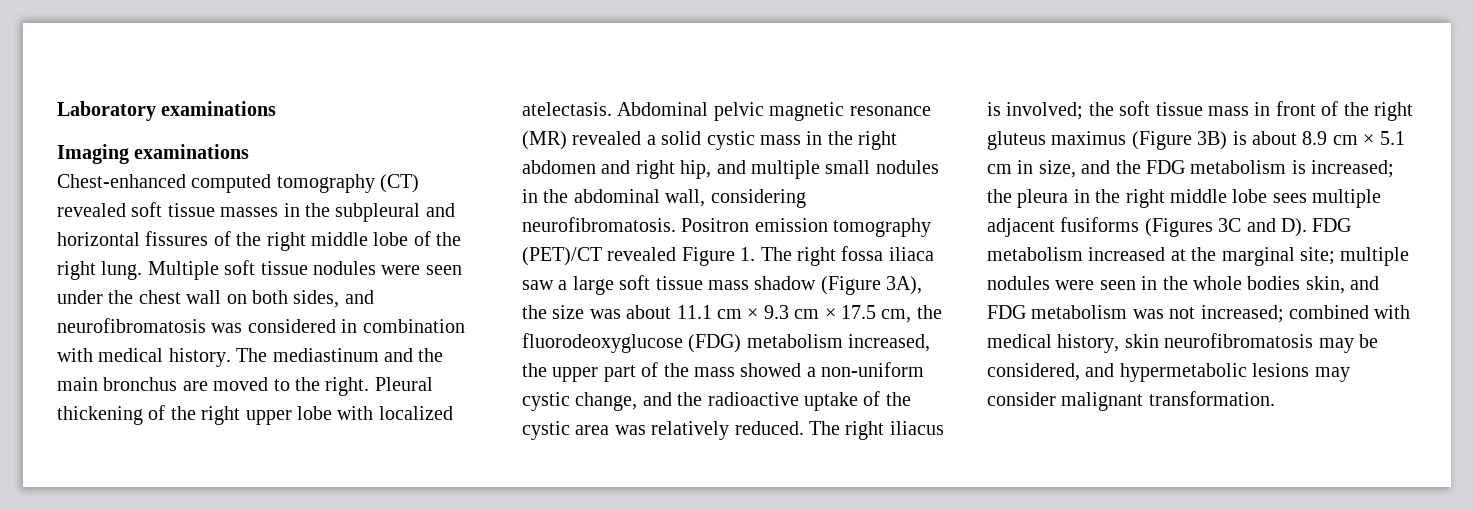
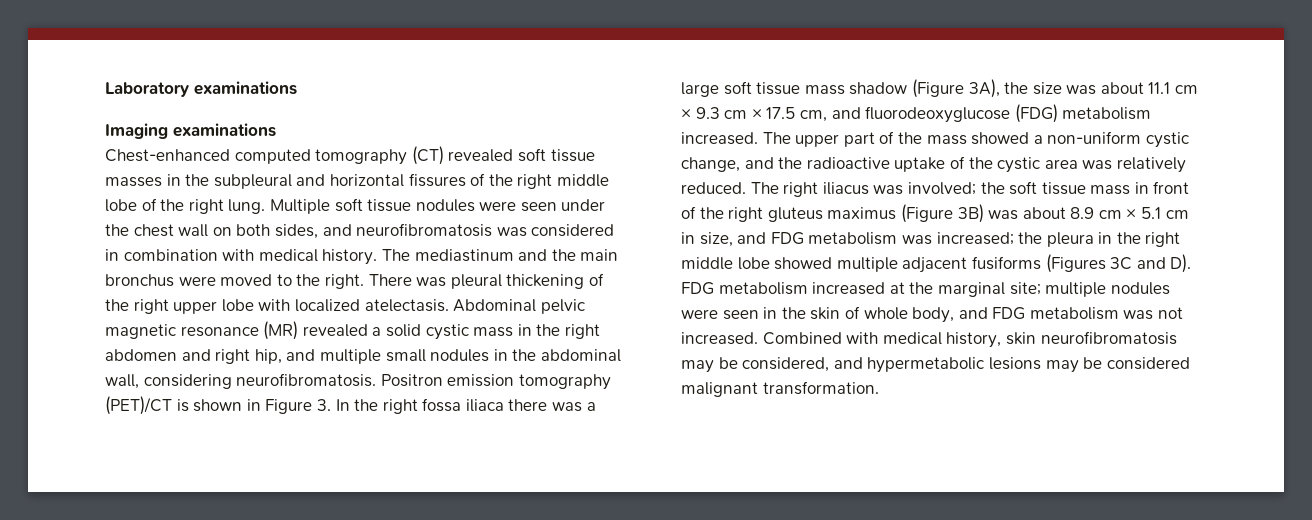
[182,381,208,391] are -> [178,276,216,286] were
[374,377,433,391] Pleural -> [368,274,502,289] There was pleural
[607,247,792,266] revealed Figure 1. The -> [176,399,379,414] is shown in Figure 3. In the
[522,280,554,290] saw -> [508,399,583,412] there was
[916,305,942,319] the -> [831,107,861,119] and
[848,334,931,352] [522,363,547,377] increased, the -> [681,132,791,145] increased. The
[987,102,1001,116] is -> [873,185,904,195] was
[1232,131,1247,145] is -> [988,210,1019,220] was
[1115,160,1306,174] the FDG metabolism is -> [770,232,932,245] FDG metabolism was
[1272,193,1307,203] sees -> [774,257,833,270] showed
[1193,276,1345,294] whole bodies skin, -> [810,306,955,323] skin of whole body,
[1200,305,1369,323] increased; combined -> [681,332,842,345] increased. Combined
[987,392,1056,406] consider -> [1083,357,1190,370] be considered

